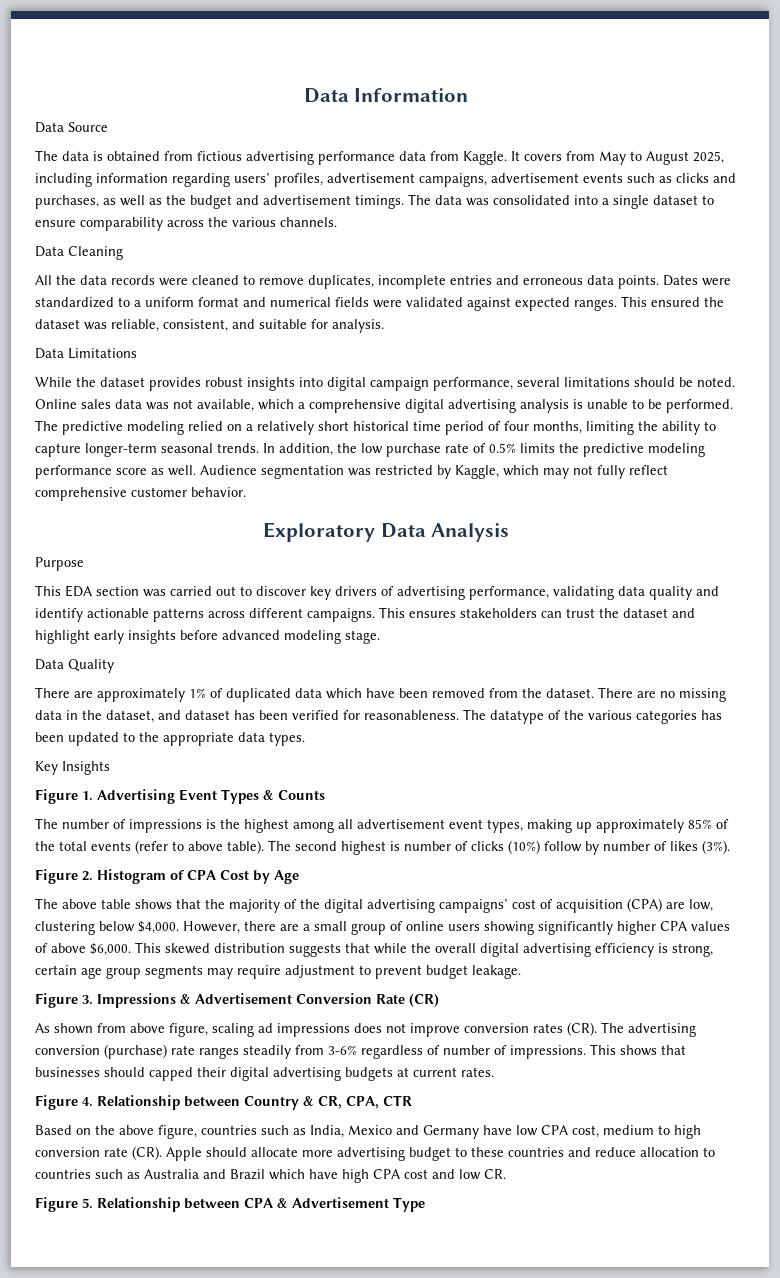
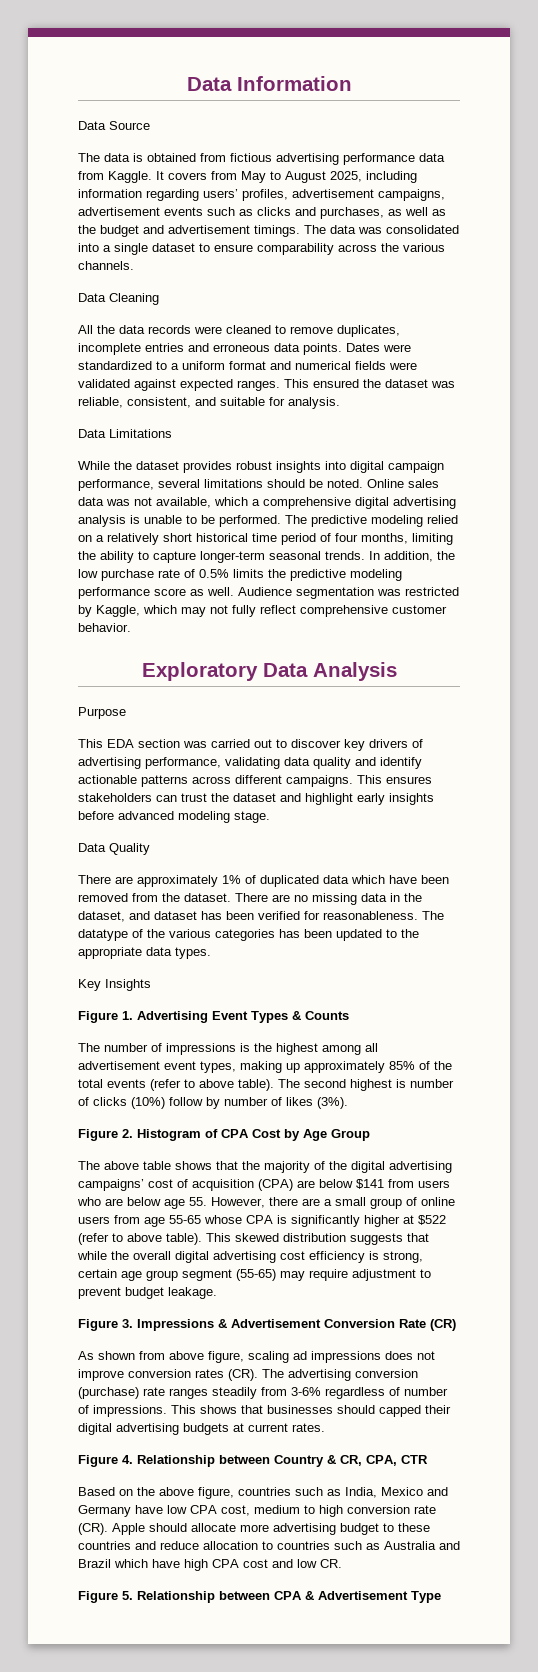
(299, 877) none -> [331,1129,370,1141] Group
[689,899,713,912] [35,921,179,935] low, clustering below $4,000. -> [319,1179,450,1189] [77,1197,207,1209] below $141 from users who are below age 55.
[484,921,730,935] [35,943,131,956] showing significantly higher CPA values of above $6,000. -> [114,1215,446,1227] [78,1233,202,1245] from age 55-65 whose CPA is significantly higher at $522 (refer to above table).
(591, 950) none -> [280,1251,305,1260] cost
[145,965,203,979] segments -> [182,1269,276,1281] segment (55-65)

